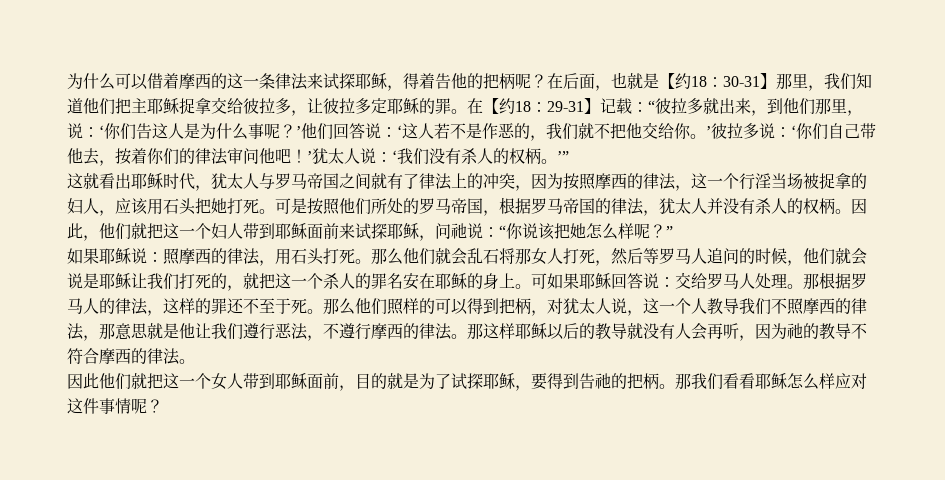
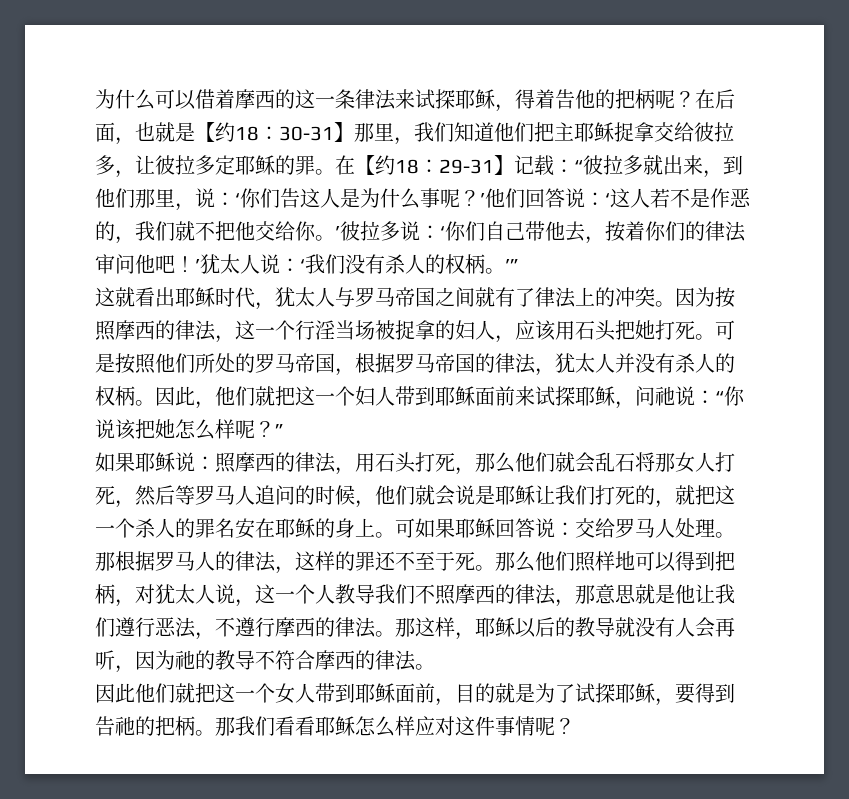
[515,185,531,191] ， -> [655,301,675,307] 。
[355,259,371,264] 。 -> [455,467,475,475] ，
[419,298,435,314] 的 -> [615,551,635,570] 地
(515, 331) none -> [455,632,475,640] ，

